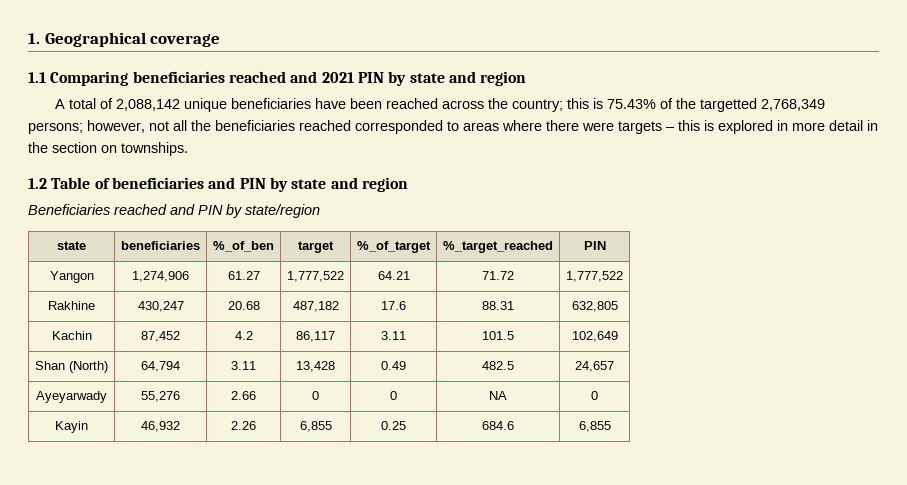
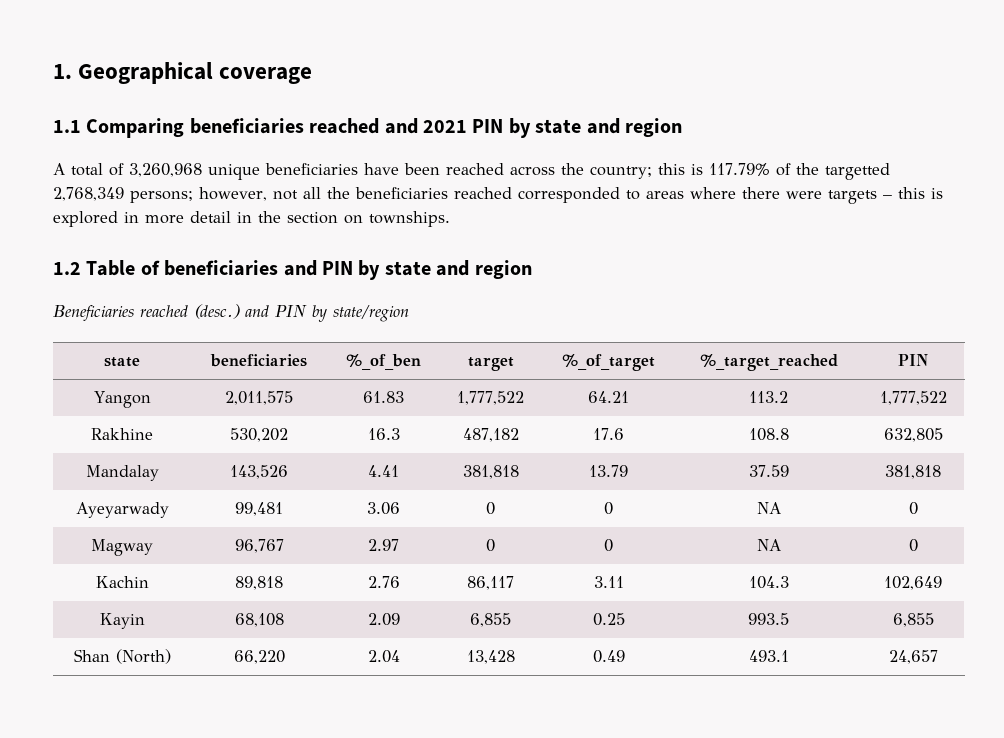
[115,99,180,111] 2,088,142 -> [129,163,202,177] 3,260,968
[606,99,656,109] 75.43% -> [709,163,770,176] 117.79%
(167, 209) none -> [194,304,240,319] (desc.)
[132,271,189,282] [227,271,260,280] 1,274,906 | 61.27 -> [225,391,293,405] [363,391,404,403] 2,011,575 | 61.83
[482,271,514,280] 71.72 -> [749,391,788,403] 113.2
[137,301,184,312] [227,301,260,310] 430,247 | 20.68 -> [230,428,288,442] [367,428,400,440] 530,202 | 16.3
[482,301,514,310] 88.31 -> [748,428,789,441] 108.8
[51,331,92,340] [141,331,180,342] [234,331,253,340] [296,331,335,342] [381,331,406,340] [482,331,514,340] [571,331,618,342] [35,361,108,373] [141,361,180,372] [231,361,256,370] [296,361,335,372] [381,361,406,370] [482,361,514,370] [575,361,614,372] Kachin | 87,452 | 4.2 | 86,117 | 3.11 | 101.5 | 102,649 // Shan (North) | 64,794 | 3.11 | 13,428 | 0.49 | 482.5 | 24,657 -> [85,465,159,481] [230,465,288,479] [368,465,399,477] [462,465,519,479] [589,465,628,477] [748,465,789,477] [885,465,941,479] Mandalay | 143,526 | 4.41 | 381,818 | 13.79 | 37.59 | 381,818
[141,391,180,402] [231,391,256,400] [312,391,319,400] [390,391,397,400] [489,391,507,400] [591,391,598,400] 55,276 | 2.66 | 0 | 0 | NA | 0 -> [235,502,283,516] [367,502,400,515] [486,502,495,515] [604,502,613,515] [756,502,781,514] [908,502,918,515] [91,539,153,556] [234,539,284,553] [368,539,399,551] [486,539,495,552] [604,539,613,552] [756,539,781,551] [908,539,918,552] [95,576,149,588] [235,576,283,590] [367,576,400,588] [467,576,514,590] [593,576,624,588] [748,576,789,589] [884,576,942,590] 99,481 | 3.06 | 0 | 0 | NA | 0 // Magway | 96,767 | 2.97 | 0 | 0 | NA | 0 // Kachin | 89,818 | 2.76 | 86,117 | 3.11 | 104.3 | 102,649
[141,421,180,432] [231,421,256,430] 46,932 | 2.26 -> [234,613,284,627] [367,613,400,626] 68,108 | 2.09
[482,421,514,430] [578,421,611,432] 684.6 | 6,855 -> [748,613,789,625] [892,613,934,627] [73,649,171,664] [233,650,285,664] [367,650,400,663] [466,650,515,664] [592,650,625,663] [748,650,789,662] [888,650,938,664] 993.5 | 6,855 // Shan (North) | 66,220 | 2.04 | 13,428 | 0.49 | 493.1 | 24,657

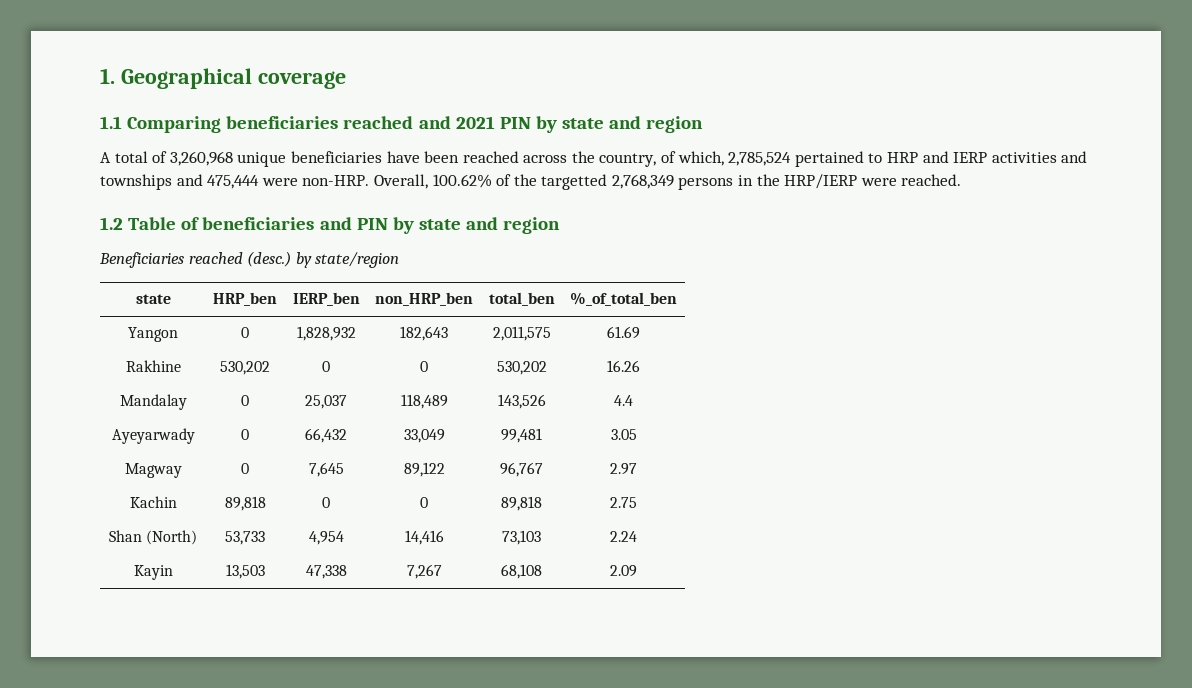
[590,163,890,180] [53,187,943,204] [53,211,450,227] country; this is 117.79% of the targetted 2,768,349 persons; however, not all the beneficiaries reached corresponded to areas where there were targets – this is explored in more detail in the section on townships. -> [599,151,1088,167] [100,174,962,190] country, of which, 2,785,524 pertained to HRP and IERP activities and townships and 475,444 were non-HRP. Overall, 100.62% of the targetted 2,768,349 persons in the HRP/IERP were reached.
[245,305,307,317] and PIN -> (292, 259) none
[210,354,307,367] [346,354,421,370] [467,357,514,371] [562,354,655,371] [699,354,838,371] [898,354,928,366] [93,391,151,408] [225,391,293,405] [363,391,404,403] [457,391,524,405] [588,391,629,403] [749,391,788,403] [879,391,947,405] [91,428,153,440] [230,428,288,442] [367,428,400,440] [462,428,519,442] [593,428,624,440] [748,428,789,441] [883,428,943,442] [85,465,159,481] [230,465,288,479] [368,465,399,477] [462,465,519,479] [589,465,628,477] [748,465,789,477] [885,465,941,479] [75,502,169,518] [235,502,283,516] [367,502,400,515] [486,502,495,515] [604,502,613,515] [756,502,781,514] [908,502,918,515] [91,539,153,556] [234,539,284,553] [368,539,399,551] [486,539,495,552] [604,539,613,552] [756,539,781,551] [908,539,918,552] [95,576,149,588] [235,576,283,590] [367,576,400,588] [467,576,514,590] [593,576,624,588] [748,576,789,589] [884,576,942,590] [99,613,145,629] [234,613,284,627] [367,613,400,626] [470,613,511,627] [592,613,625,626] [748,613,789,625] [892,613,934,627] [73,649,171,664] [233,650,285,664] [367,650,400,663] [466,650,515,664] [592,650,625,663] [748,650,789,662] [888,650,938,664] beneficiaries | %_of_ben | target | %_of_target | %_target_reached | PIN // Yangon | 2,011,575 | 61.83 | 1,777,522 | 64.21 | 113.2 | 1,777,522 // Rakhine | 530,202 | 16.3 | 487,182 | 17.6 | 108.8 | 632,805 // Mandalay | 143,526 | 4.41 | 381,818 | 13.79 | 37.59 | 381,818 // Ayeyarwady | 99,481 | 3.06 | 0 | 0 | NA | 0 // Magway | 96,767 | 2.97 | 0 | 0 | NA | 0 // Kachin | 89,818 | 2.76 | 86,117 | 3.11 | 104.3 | 102,649 // Kayin | 68,108 | 2.09 | 6,855 | 0.25 | 993.5 | 6,855 // Shan (North) | 66,220 | 2.04 | 13,428 | 0.49 | 493.1 | 24,657 -> [213,292,277,306] [292,292,360,306] [375,292,473,306] [488,292,555,306] [570,292,677,306] [128,327,178,342] [241,327,249,338] [296,326,356,341] [400,326,448,341] [492,326,551,341] [607,326,640,339] [125,360,181,372] [220,361,270,375] [322,361,330,372] [420,361,428,372] [496,361,547,375] [607,360,640,372] [119,394,187,410] [241,395,249,406] [305,395,347,409] [400,394,448,409] [497,394,546,409] [614,395,633,406] [111,428,195,444] [241,429,249,440] [305,428,347,443] [403,429,445,443] [501,428,542,443] [610,429,637,440] [124,463,182,478] [241,463,249,474] [308,462,344,477] [403,462,445,477] [500,462,543,477] [610,463,637,475] [129,496,177,508] [224,496,266,511] [322,497,330,508] [420,497,428,508] [501,496,542,511] [610,497,637,508] [108,530,198,545] [225,531,265,545] [308,531,344,545] [404,530,444,545] [502,530,541,545] [610,531,637,542] [133,565,173,580] [225,564,265,579] [305,565,347,579] [406,564,442,579] [501,564,542,579] [610,565,637,577] HRP_ben | IERP_ben | non_HRP_ben | total_ben | %_of_total_ben // Yangon | 0 | 1,828,932 | 182,643 | 2,011,575 | 61.69 // Rakhine | 530,202 | 0 | 0 | 530,202 | 16.26 // Mandalay | 0 | 25,037 | 118,489 | 143,526 | 4.4 // Ayeyarwady | 0 | 66,432 | 33,049 | 99,481 | 3.05 // Magway | 0 | 7,645 | 89,122 | 96,767 | 2.97 // Kachin | 89,818 | 0 | 0 | 89,818 | 2.75 // Shan (North) | 53,733 | 4,954 | 14,416 | 73,103 | 2.24 // Kayin | 13,503 | 47,338 | 7,267 | 68,108 | 2.09

